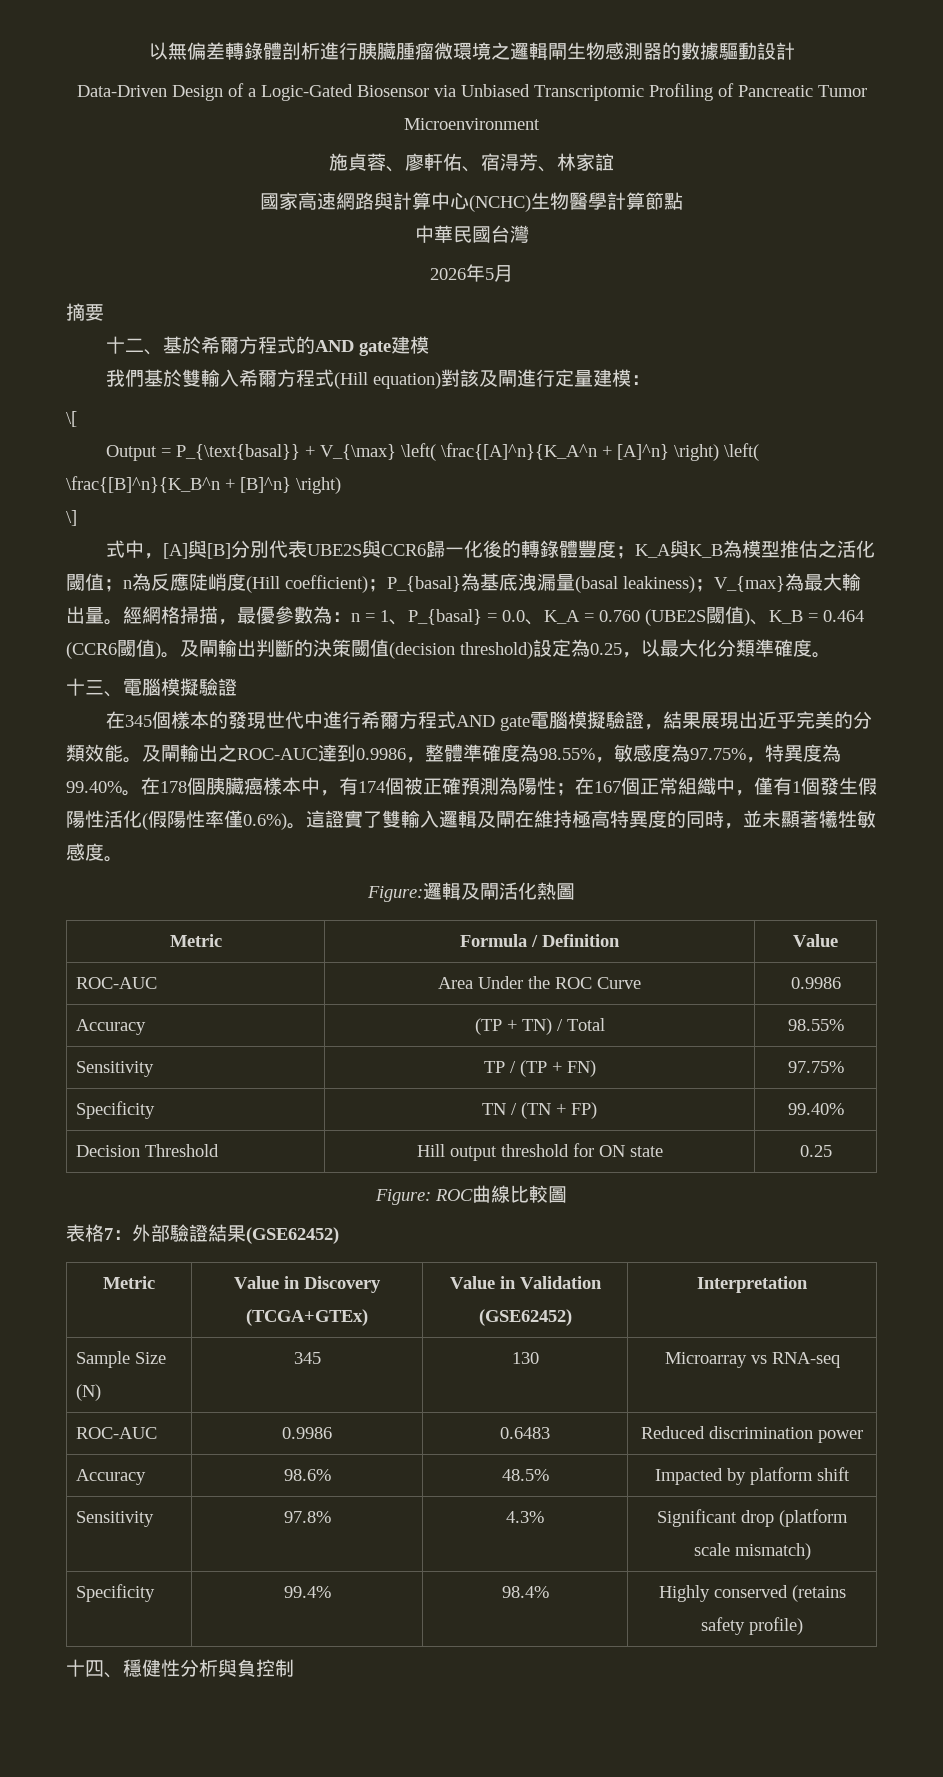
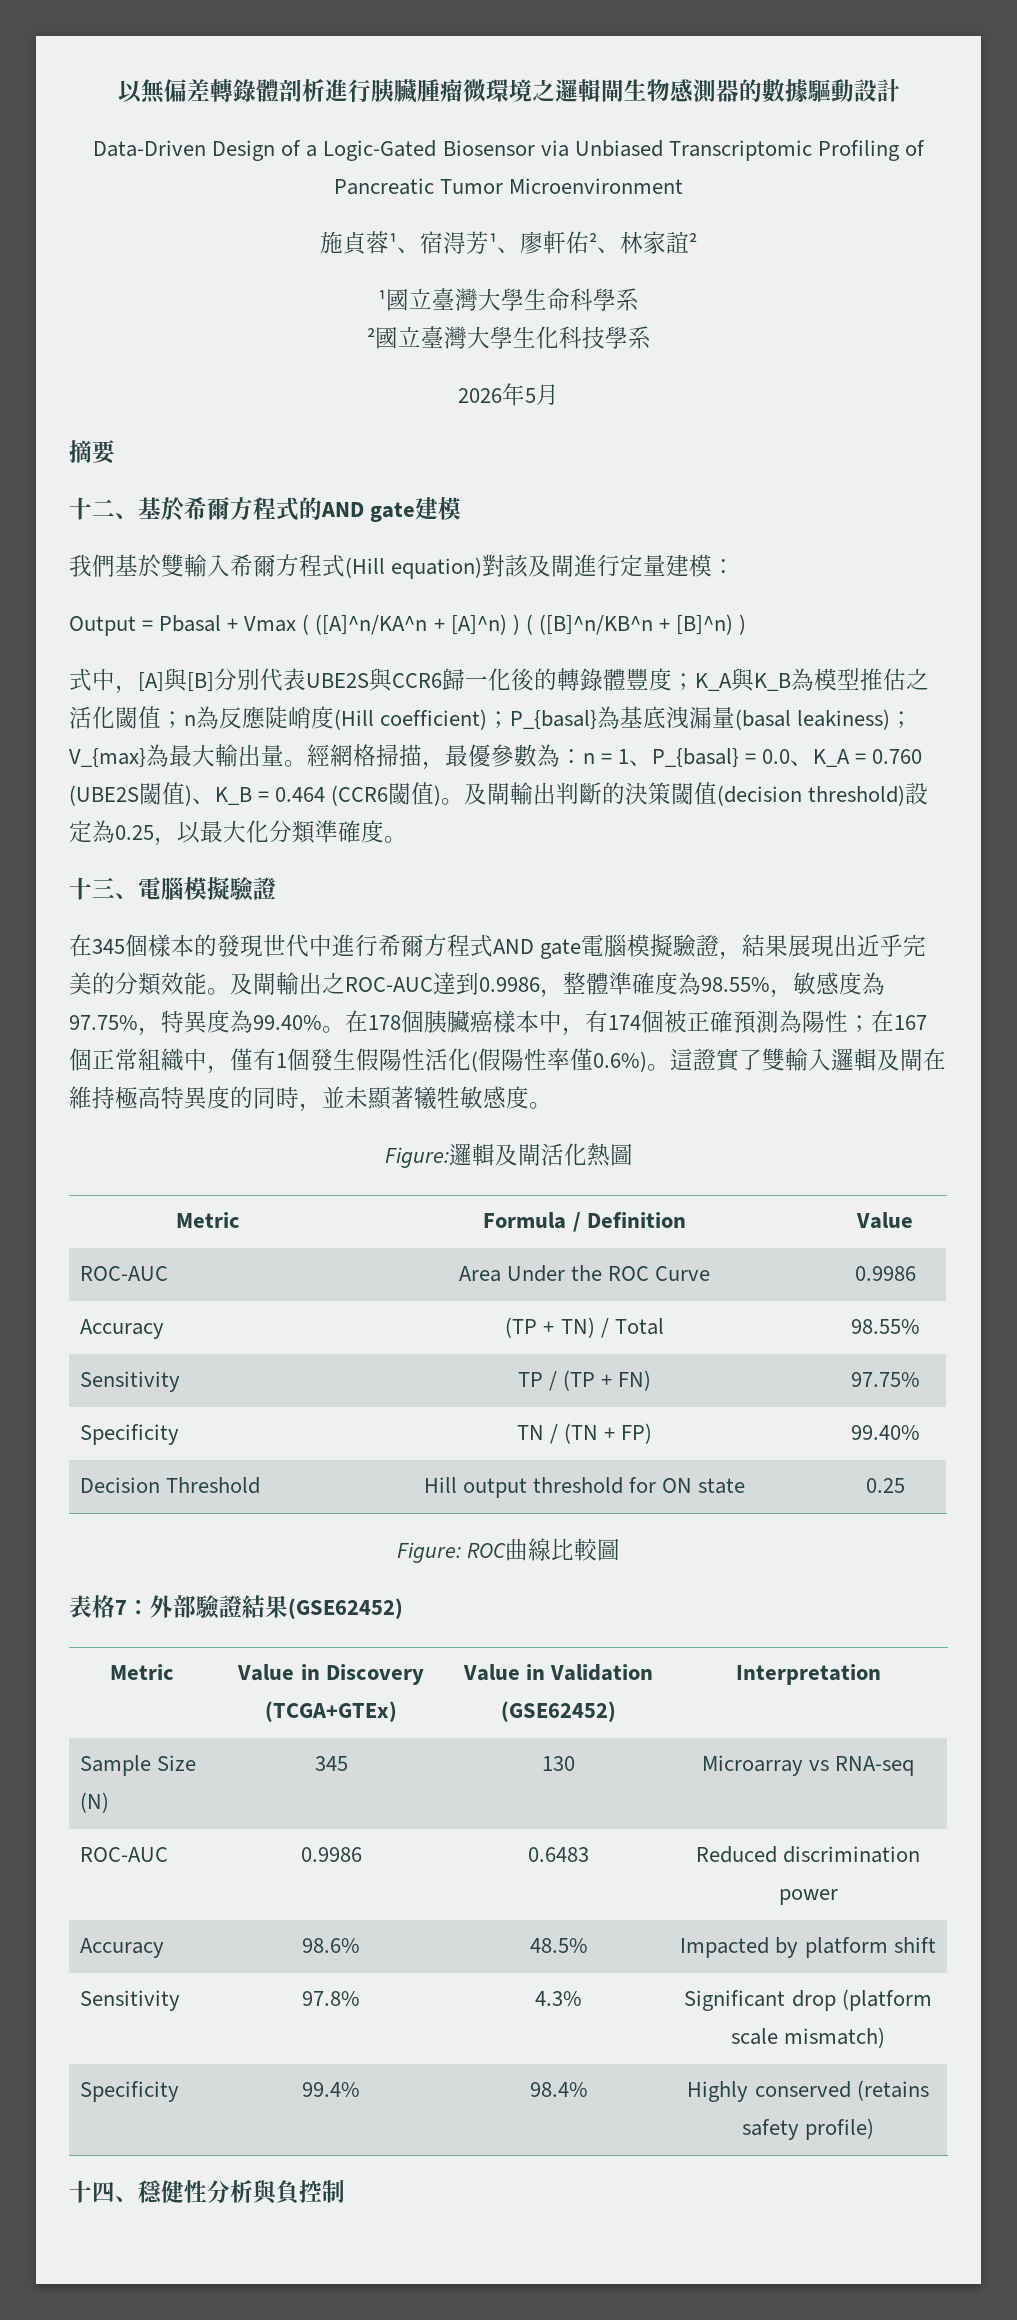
[386,153,614,172] [260,192,683,212] [414,225,529,243] 、廖軒佑、宿淂芳、林家誼 // 國家高速網路與計算中心(NCHC)生物醫學計算節點 // 中華民國台灣 -> [389,231,697,254] [378,288,639,311] [366,326,651,349] ¹、宿淂芳¹、廖軒佑²、林家誼² // ¹國立臺灣大學生命科學系 // ²國立臺灣大學生化科技學系
[66,411,77,427] // \[ -> (736, 566) none
[176,443,760,461] [66,476,341,494] [66,510,77,526] P_{\text{basal}} + V_{\max} \left( \frac{[A]^n}{K_A^n + [A]^n} \right) \left( \frac{[B]^n}{K_B^n + [B]^n} \right) // \] -> [159,614,747,635] Pbasal + Vmax ( ([A]^n/KA^n + [A]^n) ) ( ([B]^n/KB^n + [B]^n) )

